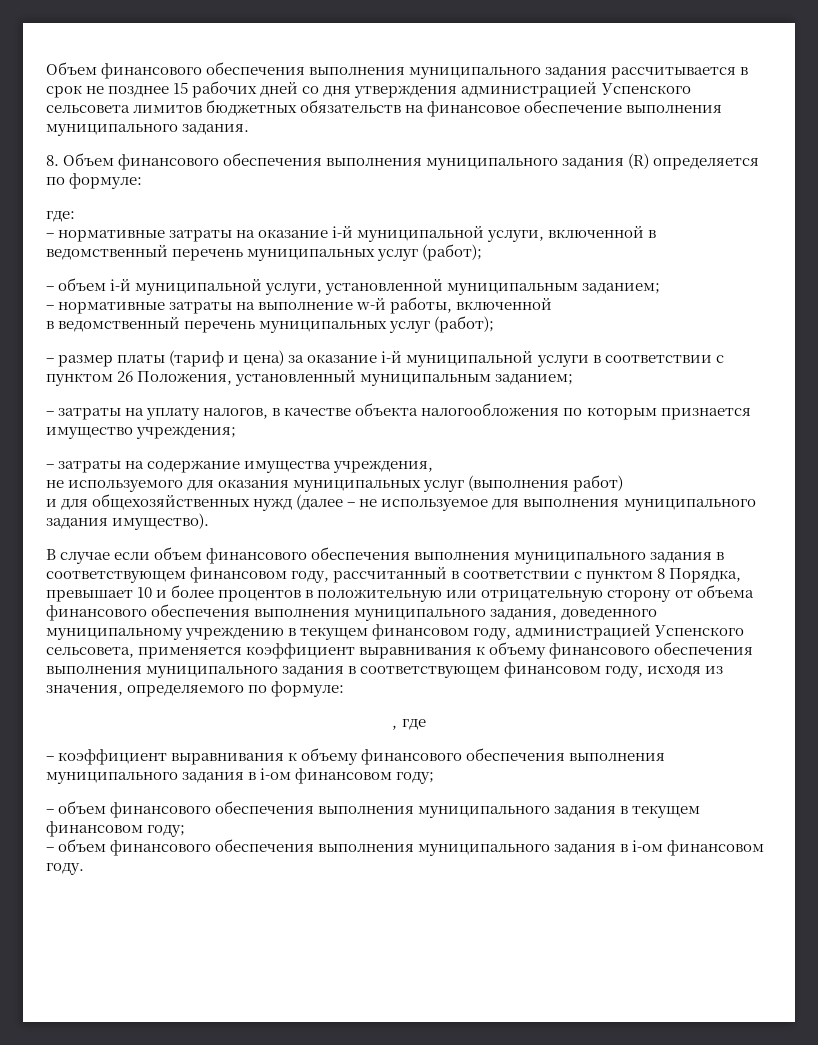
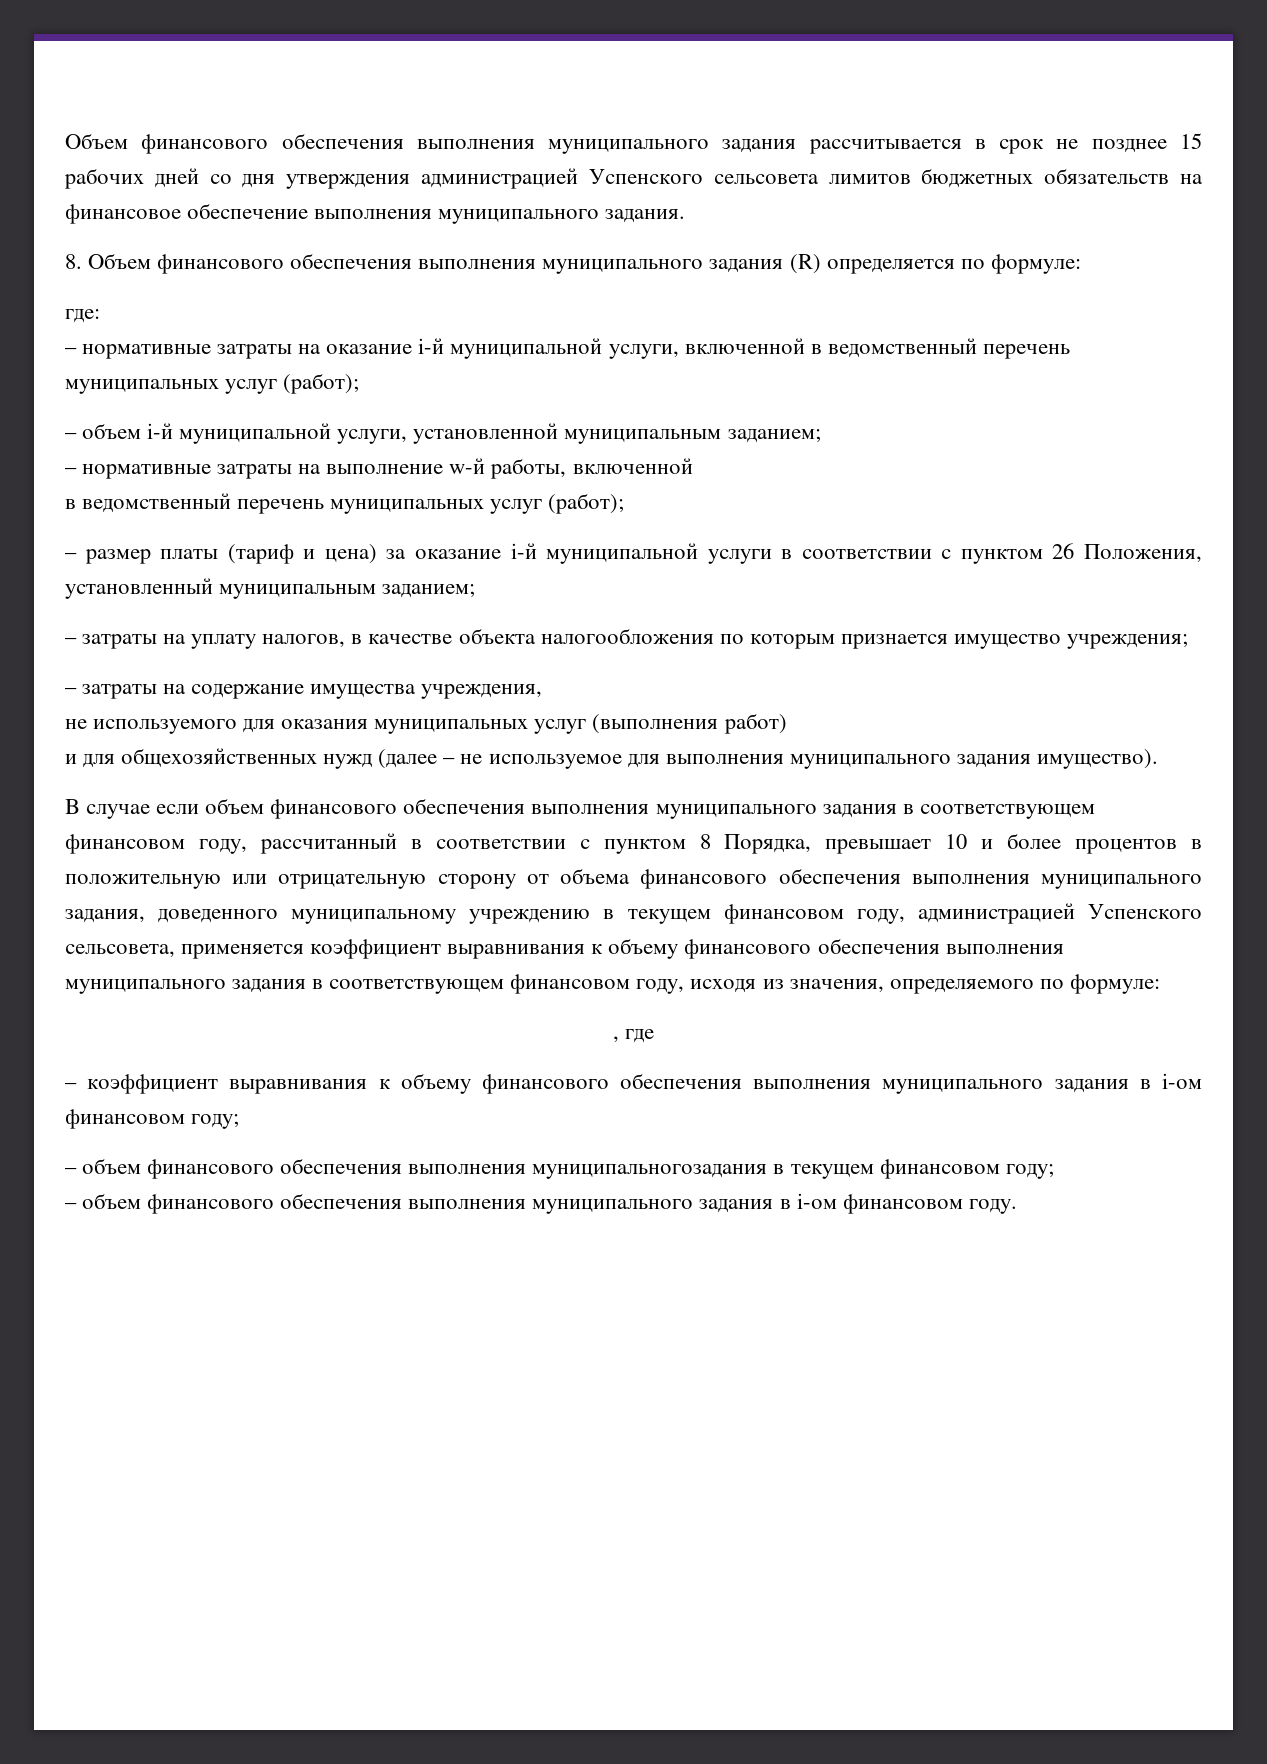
[418,806,617,818] муниципального задания -> [532,1164,768,1179] муниципальногозадания

